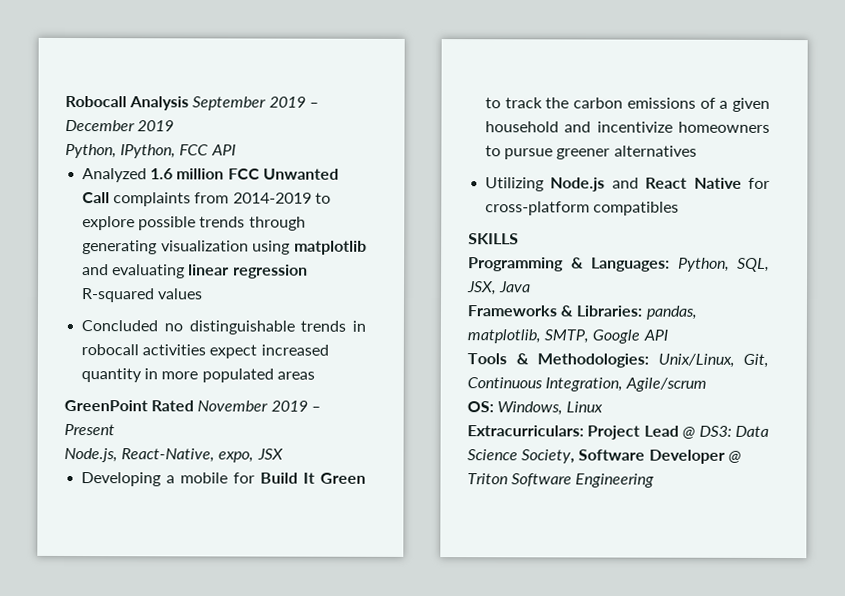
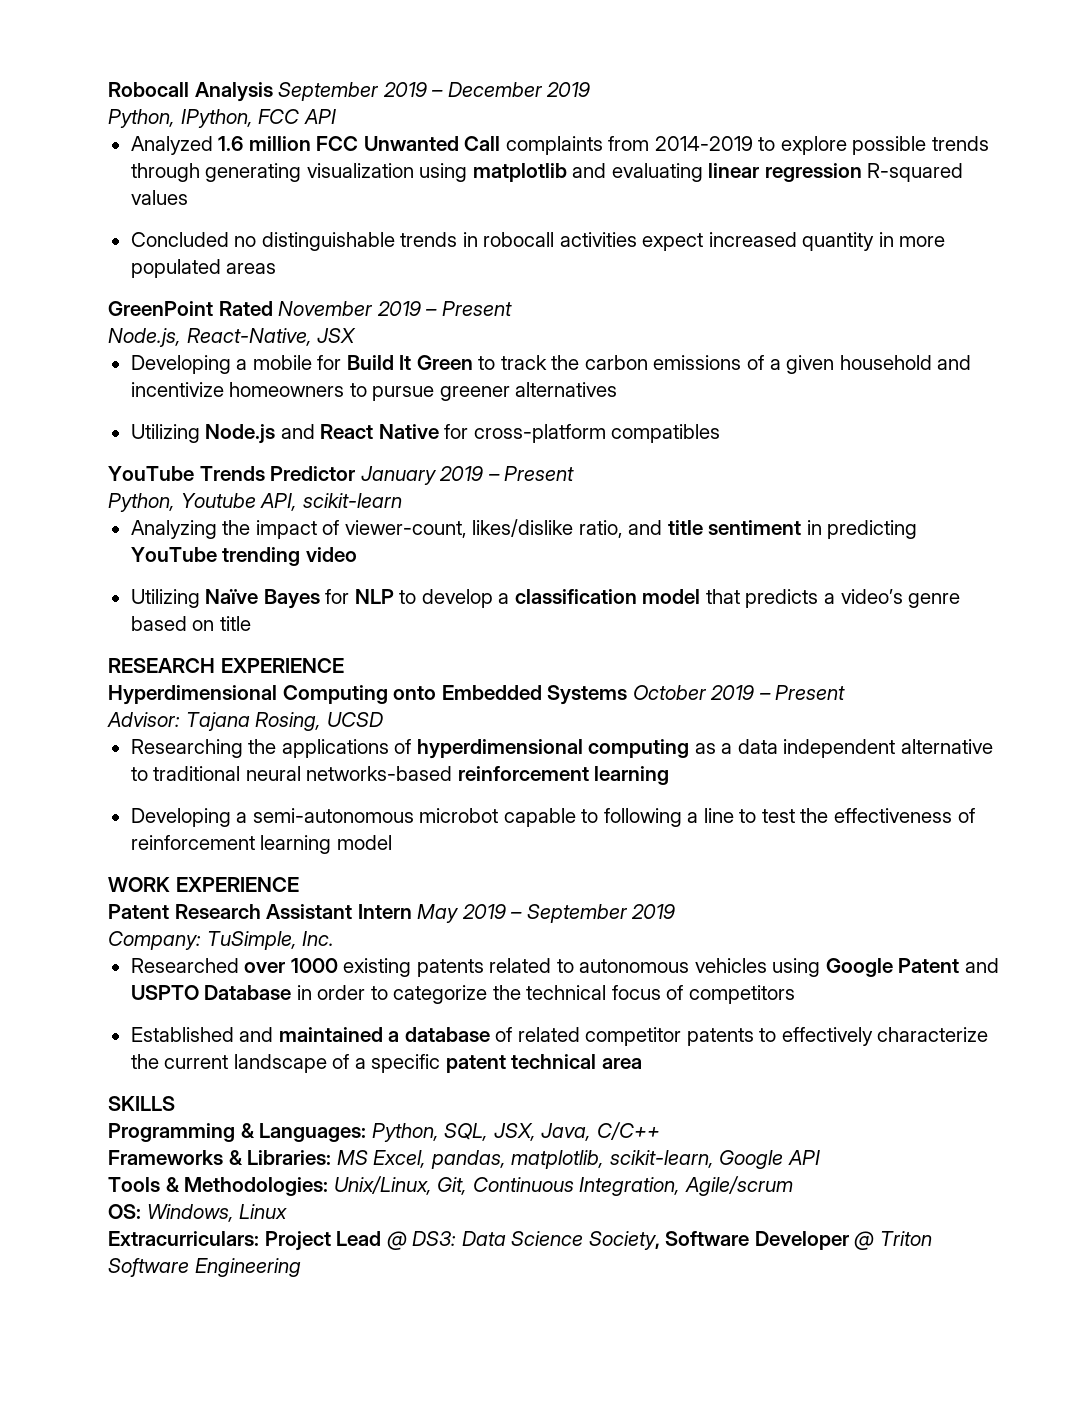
[218,451,255,463] expo, -> (312, 337) none
(680, 208) none -> [108,466,575,485] [108,493,402,512] [130,519,918,539] [130,547,357,566] [130,589,961,609] [130,616,251,631] [108,658,344,673] [108,685,846,705] [107,712,384,731] [130,739,993,759] [130,766,670,785] [130,808,975,827] [130,835,392,854] [108,877,299,892] [108,904,677,923] [108,931,335,950] [130,958,999,977] [130,985,795,1004] [130,1027,989,1046] [130,1054,642,1073] // YouTube Trends Predictor January 2019 – Present // Python, Youtube API, scikit-learn // Analyzing the impact of viewer-count, likes/dislike ratio, and title sentiment in predicting YouTube trending video // Utilizing Naïve Bayes for NLP to develop a classification model that predicts a video’s genre based on title // RESEARCH EXPERIENCE // Hyperdimensional Computing onto Embedded Systems October 2019 – Present // Advisor: Tajana Rosing, UCSD // Researching the applications of hyperdimensional computing as a data independent alternative to traditional neural networks-based reinforcement learning // Developing a semi-autonomous microbot capable to following a line to test the effectiveness of reinforcement learning model // WORK EXPERIENCE // Patent Research Assistant Intern May 2019 – September 2019 // Company: TuSimple, Inc. // Researched over 1000 existing patents related to autonomous vehicles using Google Patent and USPTO Database in order to categorize the technical focus of competitors // Established and maintained a database of related competitor patents to effectively characterize the current landscape of a specific patent technical area
[499,281,532,293] Java -> [541,1122,660,1141] Java, C/C++
(643, 311) none -> [336,1150,427,1168] MS Excel,
[544,329,590,344] SMTP, -> [609,1150,714,1168] scikit-learn,

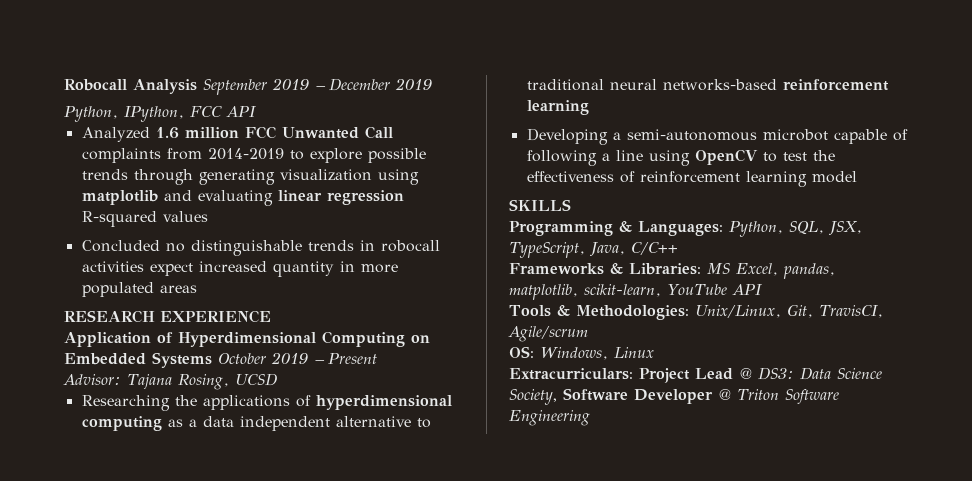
[108,301,512,316] [108,328,357,347] [130,355,972,374] [130,382,618,401] [130,424,721,444] [108,466,575,485] [108,493,402,512] [130,519,918,539] [130,547,357,566] [130,589,961,609] [130,616,251,631] // GreenPoint Rated November 2019 – Present // Node.js, React-Native, JSX // Developing a mobile for Build It Green to track the carbon emissions of a given household and incentivize homeowners to pursue greener alternatives // Utilizing Node.js and React Native for cross-platform compatibles // YouTube Trends Predictor January 2019 – Present // Python, Youtube API, scikit-learn // Analyzing the impact of viewer-count, likes/dislike ratio, and title sentiment in predicting YouTube trending video // Utilizing Naïve Bayes for NLP to develop a classification model that predicts a video’s genre based on title -> (197, 289) none
(344, 665) none -> [64,332,173,347] Application of
[393,686,437,700] onto -> [411,335,430,343] on
[581,809,599,823] to -> [892,129,908,141] of
(734, 815) none -> [648,149,758,166] using OpenCV
[108,877,299,892] [108,904,677,923] [108,931,335,950] [130,958,999,977] [130,985,795,1004] [130,1027,989,1046] [130,1054,642,1073] // WORK EXPERIENCE // Patent Research Assistant Intern May 2019 – September 2019 // Company: TuSimple, Inc. // Researched over 1000 existing patents related to autonomous vehicles using Google Patent and USPTO Database in order to categorize the technical focus of competitors // Established and maintained a database of related competitor patents to effectively characterize the current landscape of a specific patent technical area -> (857, 177) none
(536, 1132) none -> [509,242,585,258] TypeScript,
[719,1150,784,1169] Google -> [667,284,727,295] YouTube
[472,1177,681,1196] Continuous Integration, -> [818,305,883,318] TravisCI,

